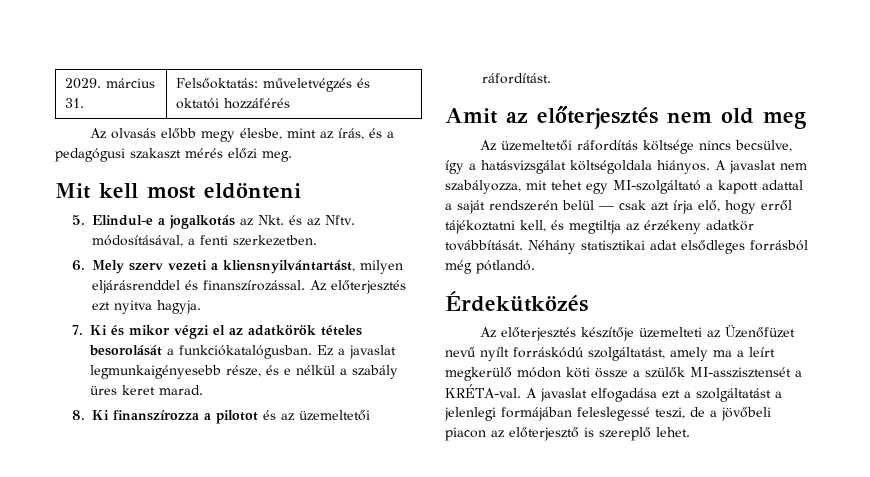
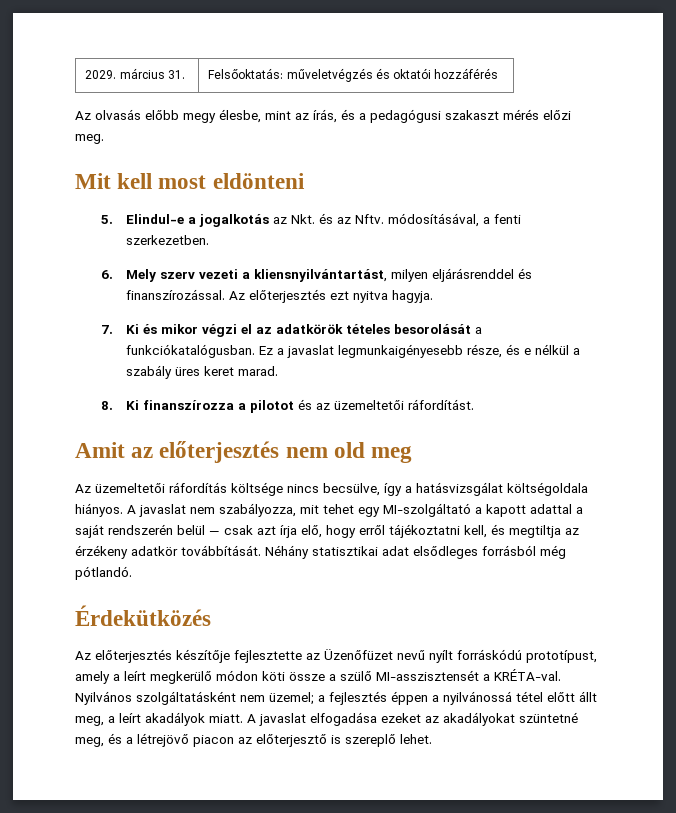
[639,327,703,338] üzemelteti -> [234,650,302,663] fejlesztette
[588,347,732,361] szolgáltatást, amely ma -> [526,650,597,663] [75,671,110,684] prototípust, amely
[645,367,685,378] szülők -> [340,671,372,681] szülő
[526,388,782,402] [444,407,771,421] A javaslat elfogadása ezt a szolgáltatást a jelenlegi formájában feleslegessé teszi, de a jövőbeli -> [75,691,597,705] [75,712,578,726] [75,733,189,747] Nyilvános szolgáltatásként nem üzemel; a fejlesztés éppen a nyilvánossá tétel előtt állt meg, a leírt akadályok miatt. A javaslat elfogadása ezeket az akadályokat szüntetné meg, és a létrejövő

